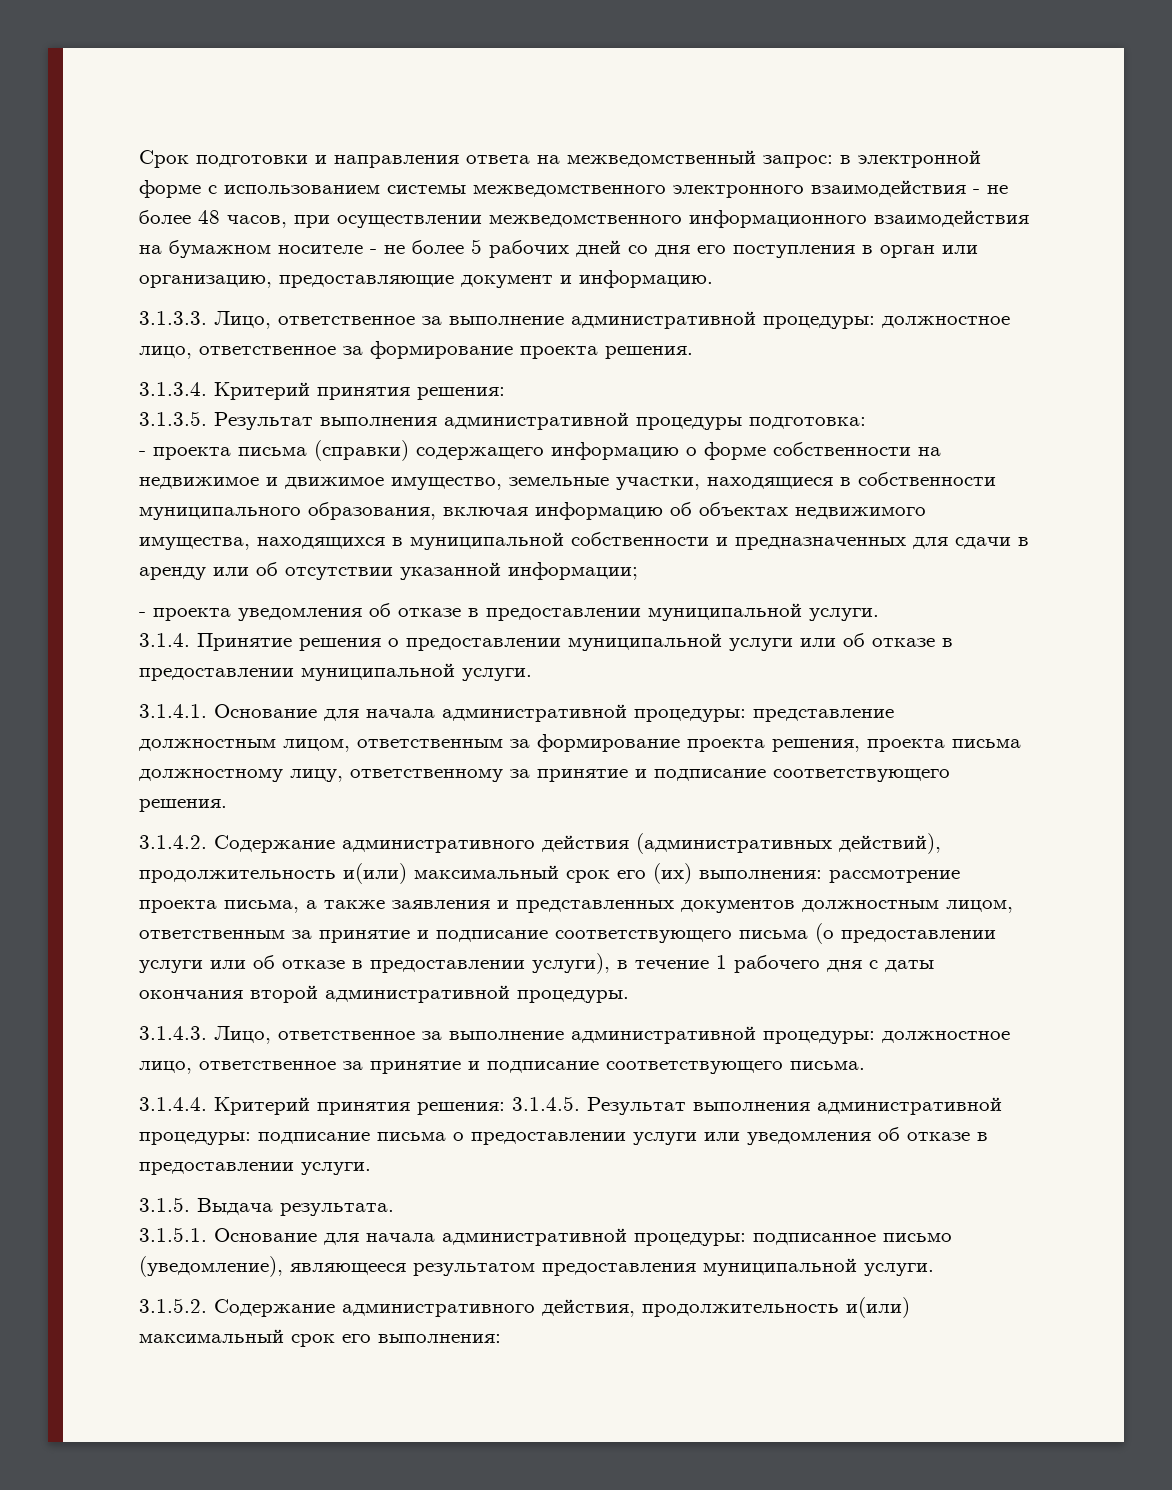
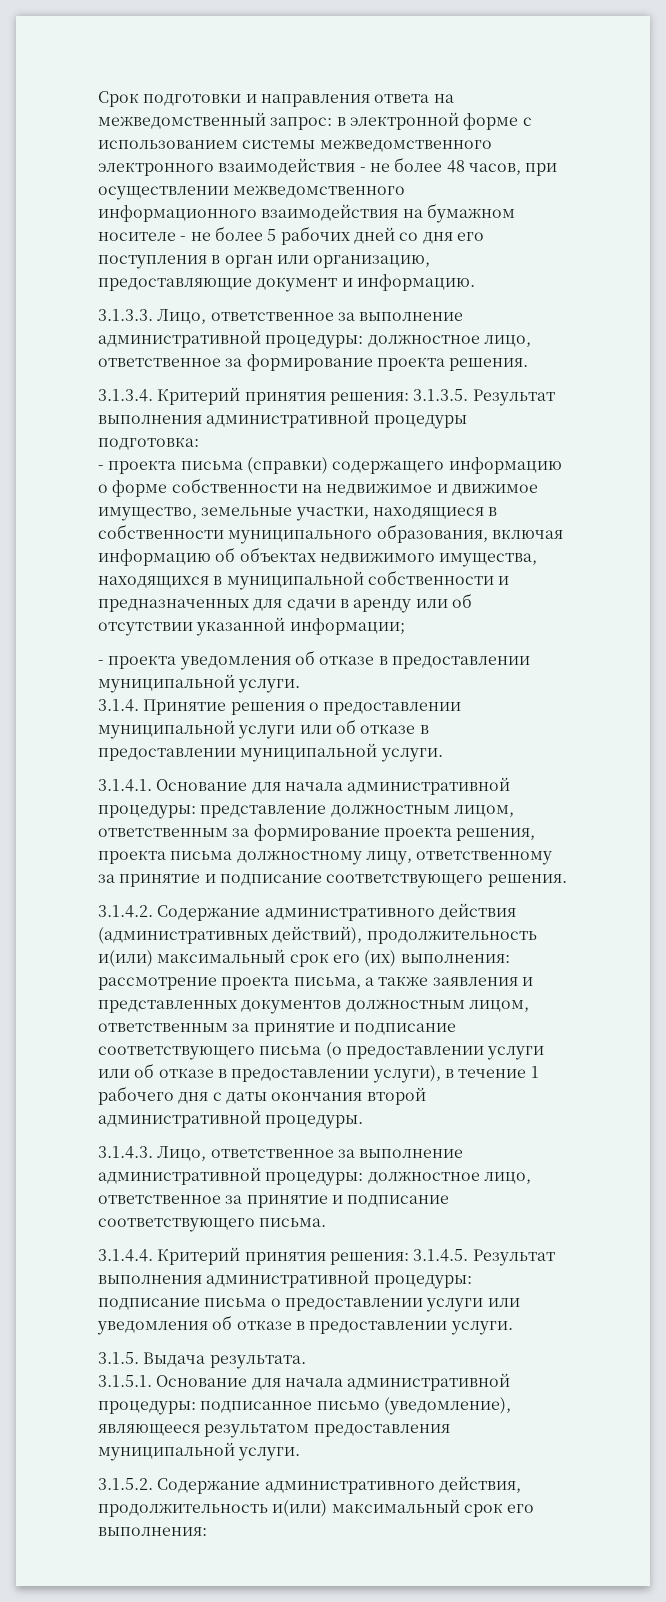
(505, 393) // -> (409, 398) none

